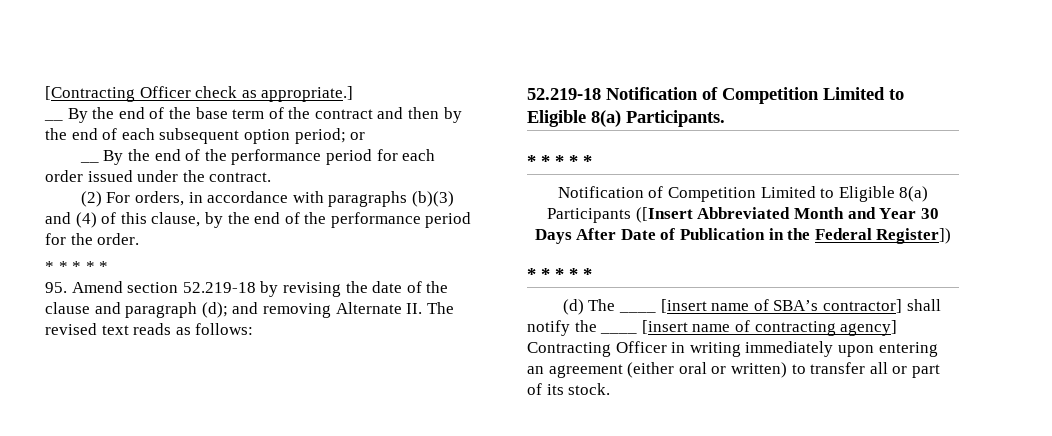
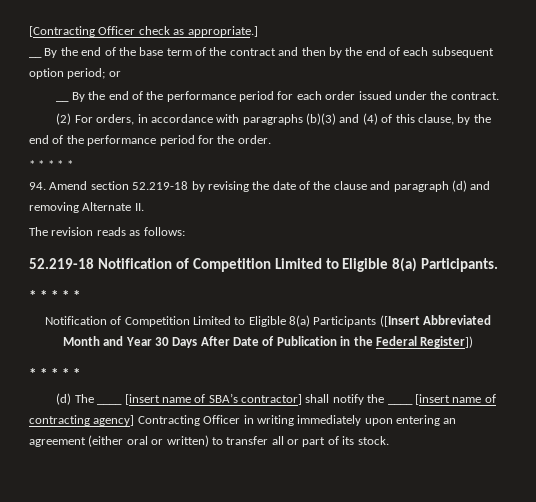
[45,282,67,293] 95. -> [29,182,46,190] 94.
[201,302,228,318] (d); -> [451,180,467,192] (d)
[426,302,454,314] [45,323,129,335] The revised text -> [29,227,94,236] // The revision

